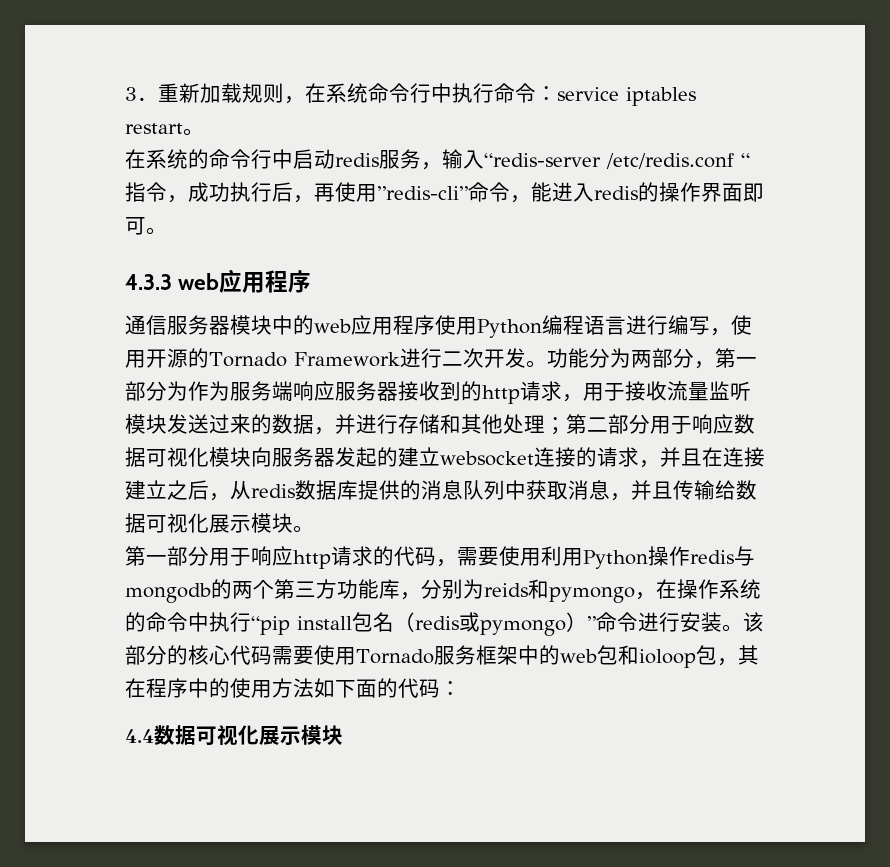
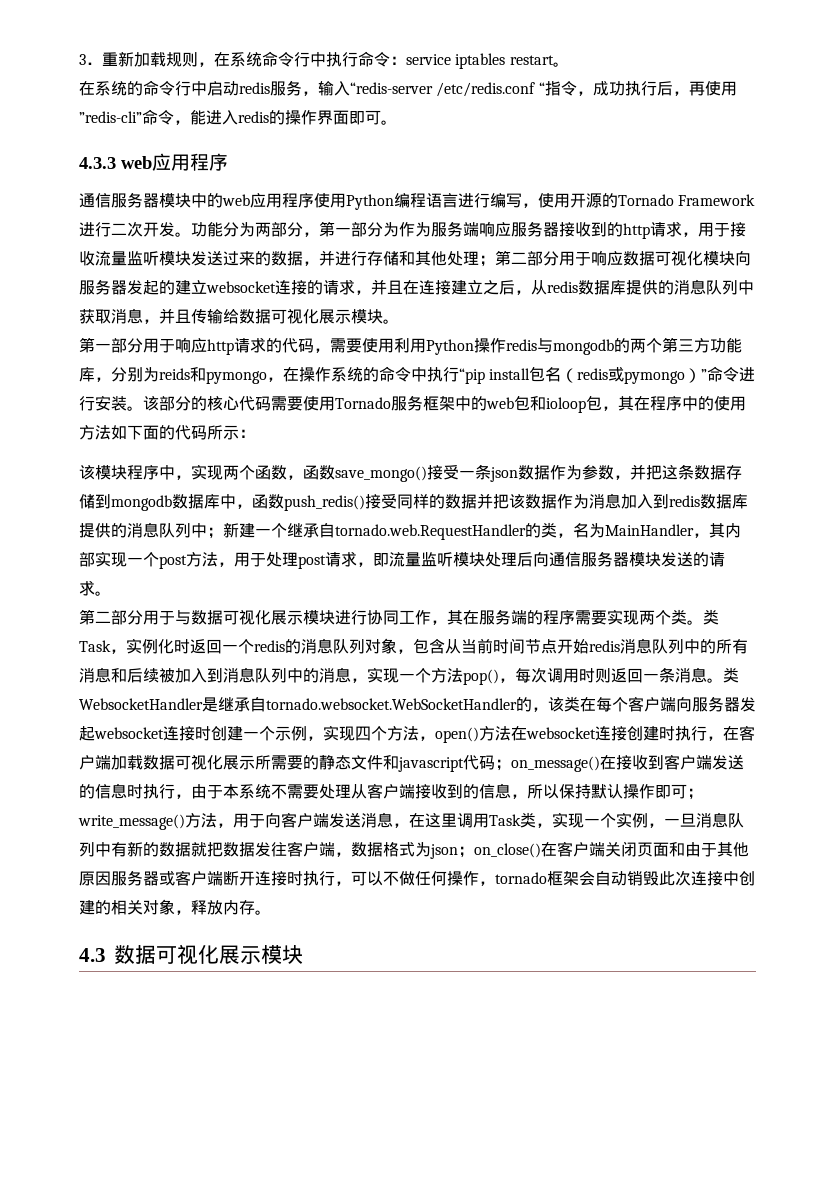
(440, 688) none -> [207,425,239,440] 所示
[125,725,343,746] 4.4数据可视化展示模块 -> [79,464,742,482] [79,493,748,511] [79,522,741,540] [79,551,725,569] [79,580,111,596] [79,609,719,625] [79,638,748,654] [79,667,739,685] [79,696,756,712] [79,725,755,743] [79,754,744,772] [79,783,703,800] [78,812,744,830] [79,841,749,859] [79,870,755,886] [79,899,271,915] [79,944,303,965] 该模块程序中，实现两个函数，函数save_mongo()接受一条json数据作为参数，并把这条数据存储到mongodb数据库中，函数push_redis()接受同样的数据并把该数据作为消息加入到redis数据库提供的消息队列中；新建一个继承自tornado.web.RequestHandler的类，名为MainHandler，其内部实现一个post方法，用于处理post请求，即流量监听模块处理后向通信服务器模块发送的请求。 // 第二部分用于与数据可视化展示模块进行协同工作，其在服务端的程序需要实现两个类。类Task，实例化时返回一个redis的消息队列对象，包含从当前时间节点开始redis消息队列中的所有消息和后续被加入到消息队列中的消息，实现一个方法pop()，每次调用时则返回一条消息。类WebsocketHandler是继承自tornado.websocket.WebSocketHandler的，该类在每个客户端向服务器发起websocket连接时创建一个示例，实现四个方法，open()方法在websocket连接创建时执行，在客户端加载数据可视化展示所需要的静态文件和javascript代码；on_message()在接收到客户端发送的信息时执行，由于本系统不需要处理从客户端接收到的信息，所以保持默认操作即可；write_message()方法，用于向客户端发送消息，在这里调用Task类，实现一个实例，一旦消息队列中有新的数据就把数据发往客户端，数据格式为json；on_close()在客户端关闭页面和由于其他原因服务器或客户端断开连接时执行，可以不做任何操作，tornado框架会自动销毁此次连接中创建的相关对象，释放内存。 // 4.3数据可视化展示模块

